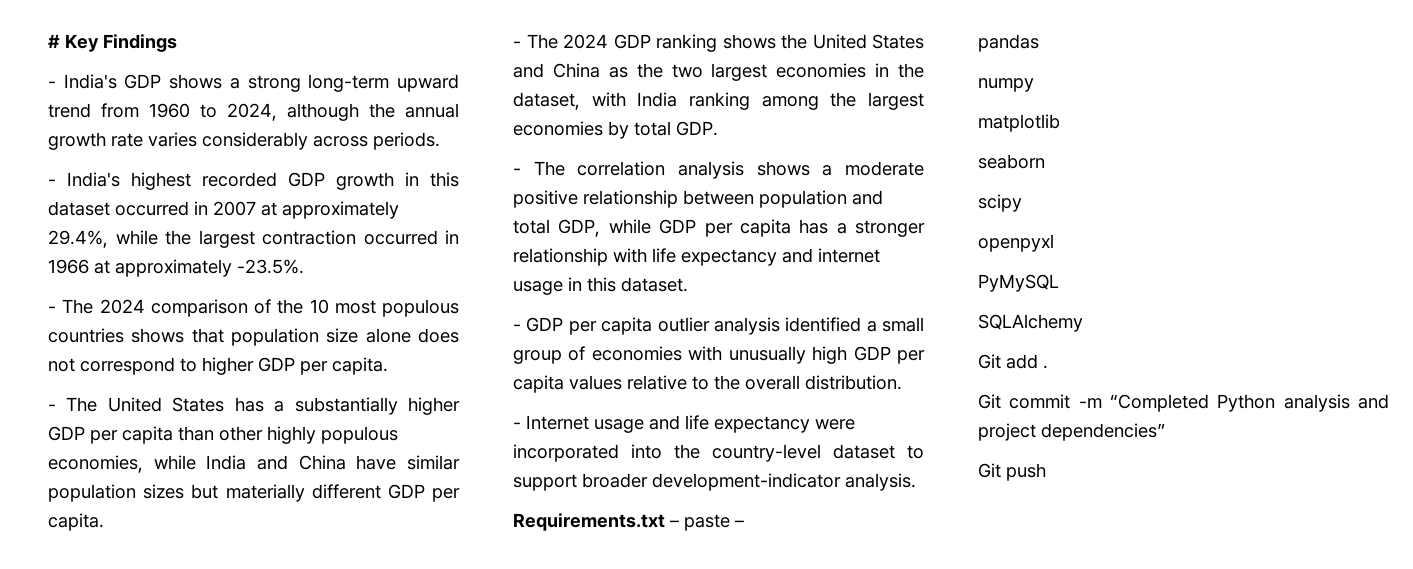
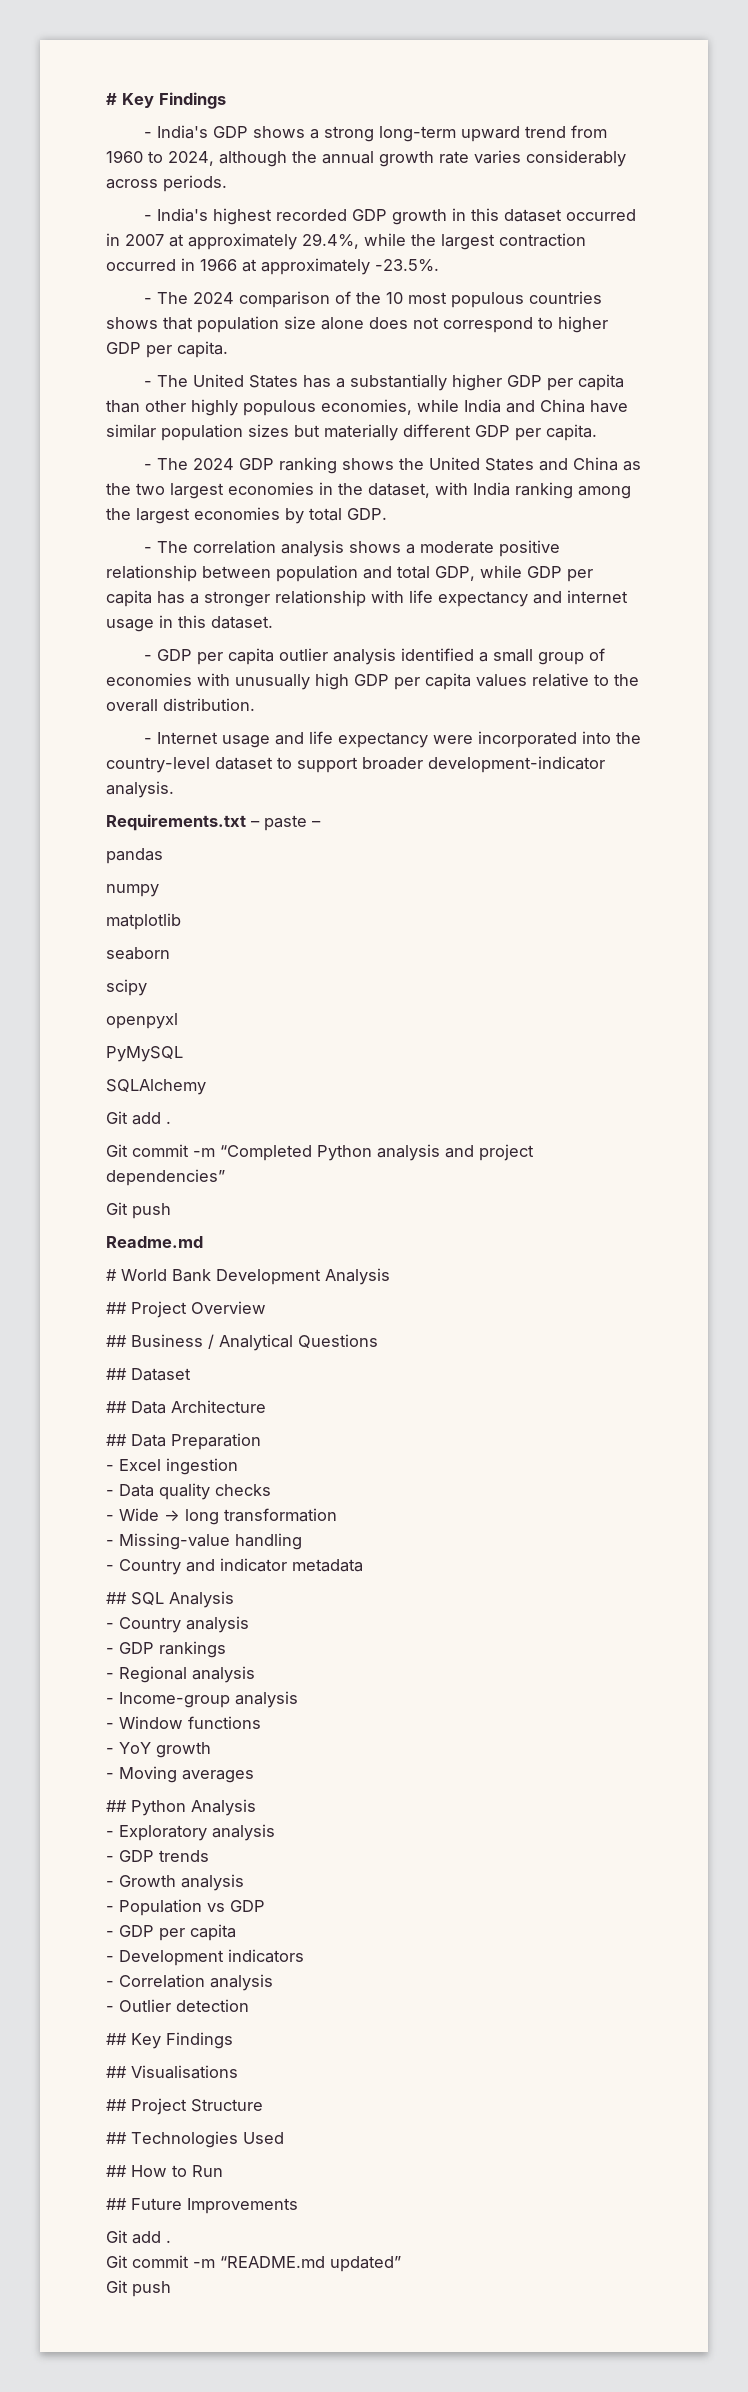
(1046, 472) none -> [106,1236,203,1248] [106,1268,390,1285] [106,1301,266,1318] [106,1334,378,1351] [106,1368,191,1381] [106,1400,266,1414] [106,1433,261,1450] [106,1458,238,1475] [106,1483,271,1500] [106,1508,337,1525] [106,1533,302,1550] [106,1558,363,1575] [106,1591,234,1608] [106,1616,249,1633] [106,1641,226,1658] [106,1666,255,1683] [106,1691,298,1708] [106,1716,261,1729] [106,1742,211,1758] [106,1766,254,1783] [106,1799,256,1816] [106,1824,275,1841] [106,1850,209,1862] [106,1874,244,1891] [106,1899,265,1916] [106,1924,236,1941] [106,1949,304,1966] [106,1974,273,1991] [106,1999,249,2012] [106,2032,233,2049] [106,2065,238,2079] [106,2098,263,2115] [106,2131,284,2148] [106,2165,223,2177] [106,2198,298,2214] [106,2230,171,2244] [106,2255,401,2272] [106,2280,171,2297] // Readme.md // # World Bank Development Analysis // ## Project Overview // ## Business / Analytical Questions // ## Dataset // ## Data Architecture // ## Data Preparation // - Excel ingestion // - Data quality checks // - Wide → long transformation // - Missing-value handling // - Country and indicator metadata // ## SQL Analysis // - Country analysis // - GDP rankings // - Regional analysis // - Income-group analysis // - Window functions // - YoY growth // - Moving averages // ## Python Analysis // - Exploratory analysis // - GDP trends // - Growth analysis // - Population vs GDP // - GDP per capita // - Development indicators // - Correlation analysis // - Outlier detection // ## Key Findings // ## Visualisations // ## Project Structure // ## Technologies Used // ## How to Run // ## Future Improvements // Git add . // Git commit -m “README.md updated” // Git push

